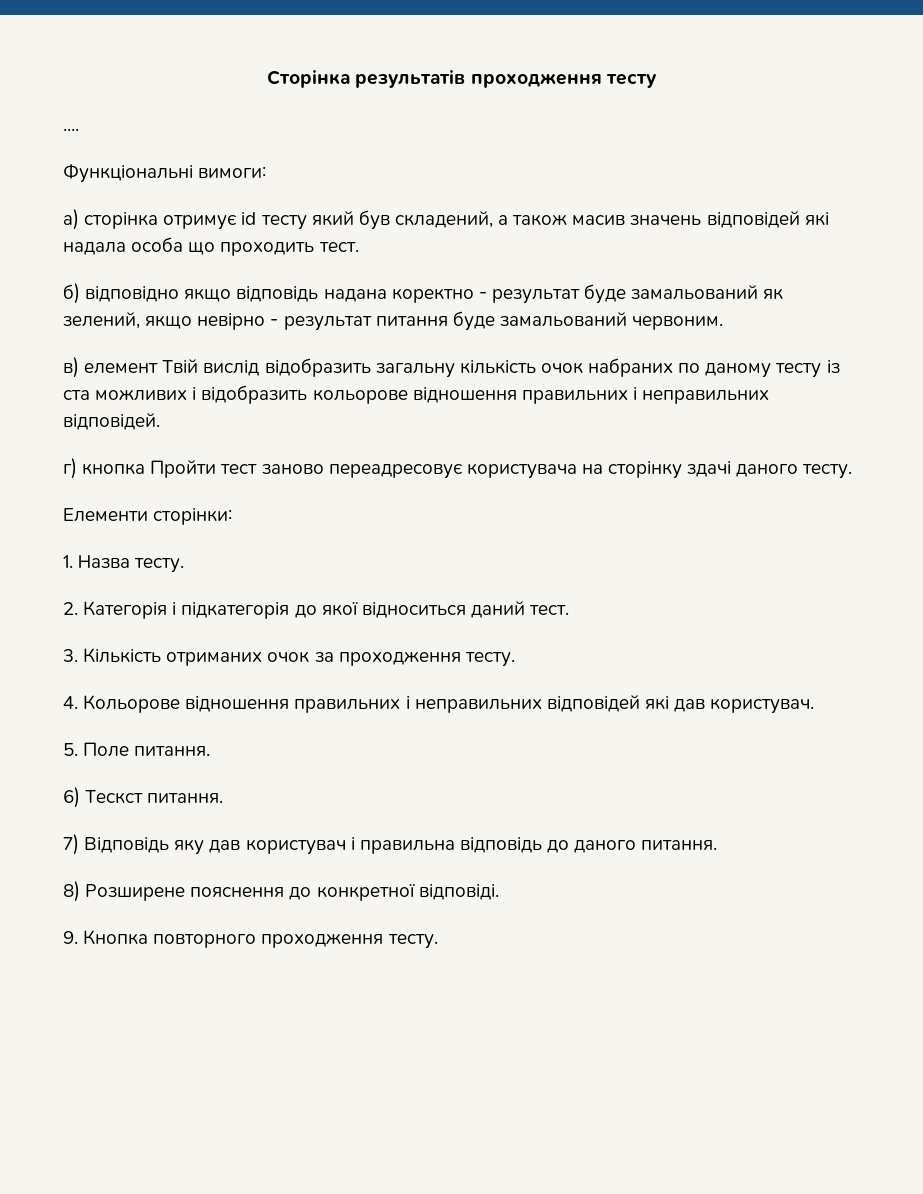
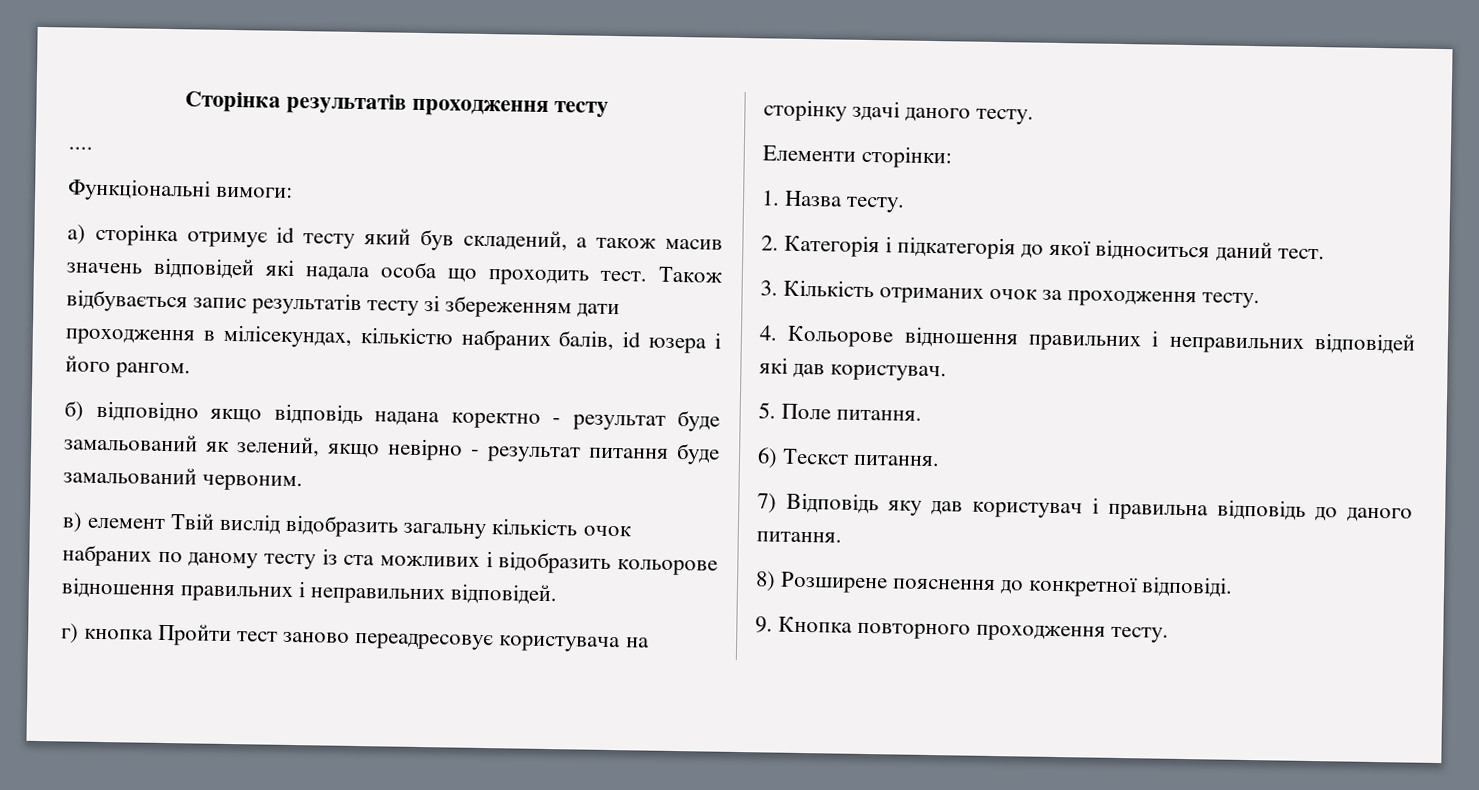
(359, 247) none -> [658,266,722,283] [66,289,621,319] [65,324,721,354] [65,355,192,379] Також відбувається запис результатів тесту зі збереженням дати проходження в мілісекундах, кількістю набраних балів, id юзера і його рангом.

